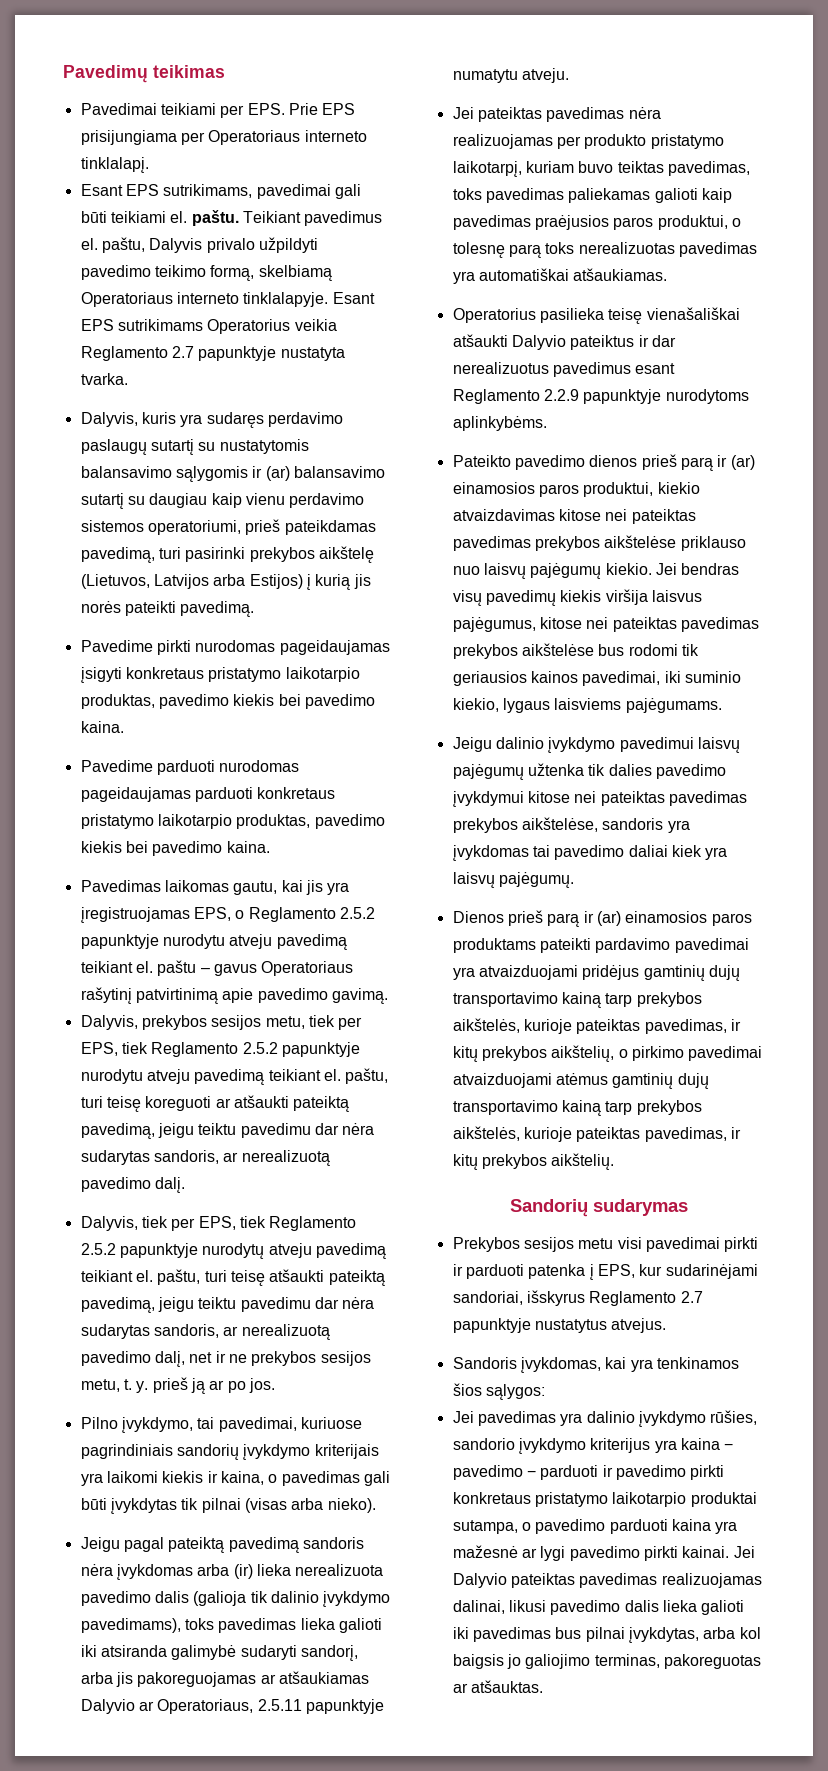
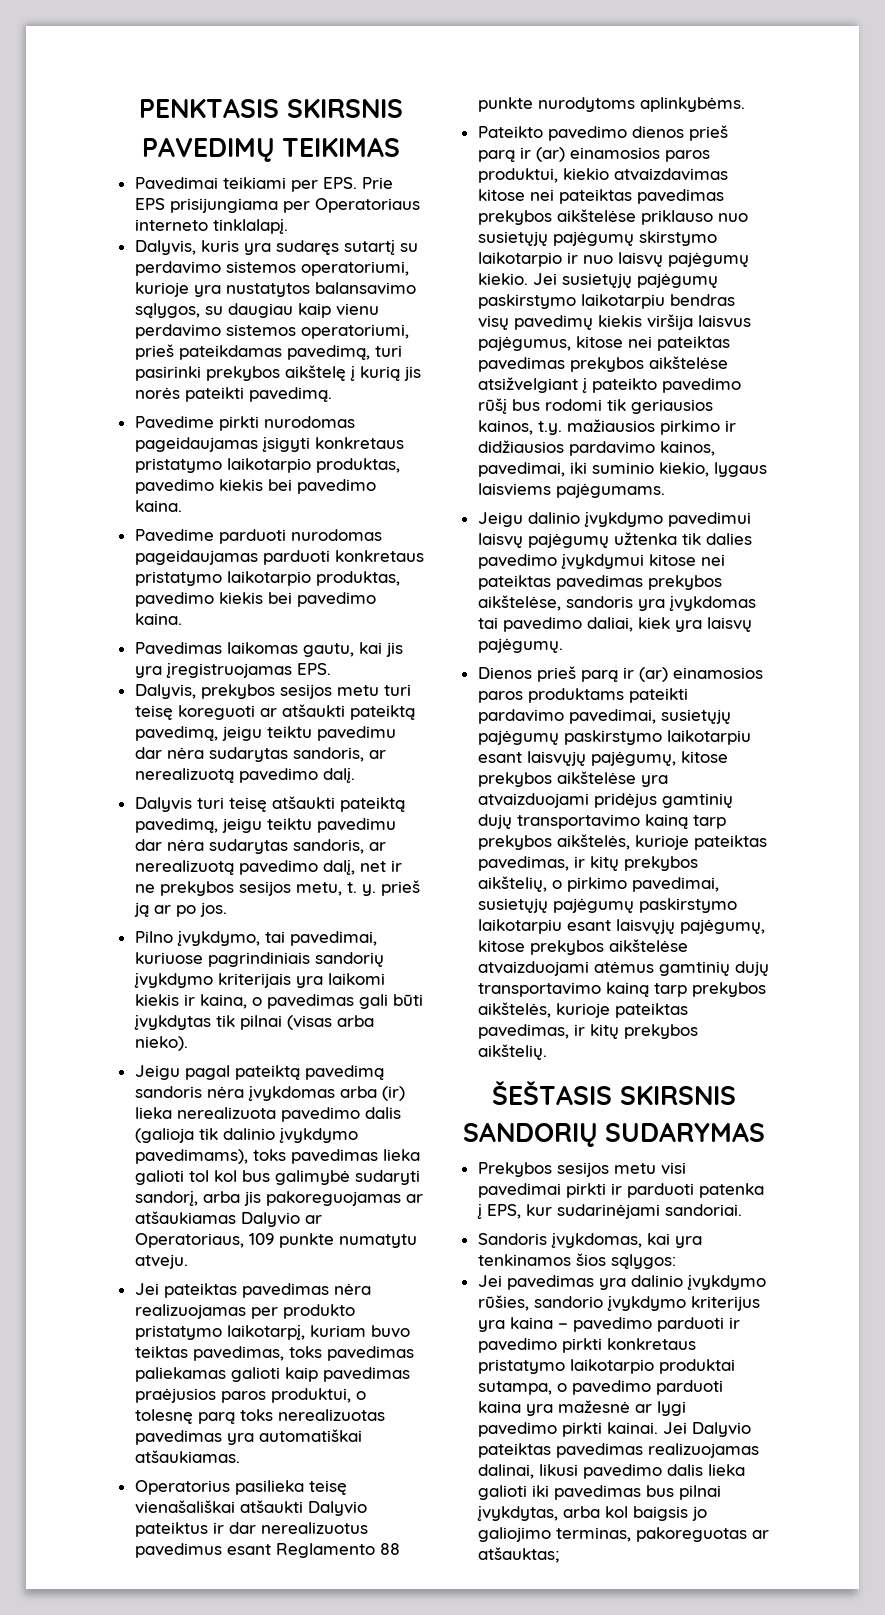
[63,65,225,83] Pavedimų teikimas -> [139,98,403,118] [141,137,401,162] PENKTASIS SKIRSNIS // PAVEDIMŲ TEIKIMAS
[80,184,361,199] [80,210,383,226] [80,237,318,253] [80,265,332,281] [80,292,375,307] [80,319,337,334] [80,346,345,361] [80,373,128,385] [80,412,343,428] [80,439,309,455] [80,466,385,482] [80,493,124,509] Esant EPS sutrikimams, pavedimai gali būti teikiami el. paštu. Teikiant pavedimus el. paštu, Dalyvis privalo užpildyti pavedimo teikimo formą, skelbiamą Operatoriaus interneto tinklalapyje. Esant EPS sutrikimams Operatorius veikia Reglamento 2.7 papunktyje nustatyta tvarka. // Dalyvis, kuris yra sudaręs perdavimo paslaugų sutartį su nustatytomis balansavimo sąlygomis ir (ar) balansavimo sutartį -> [134,240,418,255] [134,261,409,276] [134,282,416,297] [134,303,200,318] Dalyvis, kuris yra sudaręs sutartį su perdavimo sistemos operatoriumi, kurioje yra nustatytos balansavimo sąlygos,
[80,574,303,589] (Lietuvos, Latvijos arba Estijos) -> (346, 373) none
[193,907,375,922] [80,934,347,950] [80,960,354,976] [80,987,388,1004] [80,1015,363,1030] [80,1042,360,1057] [80,1068,389,1085] EPS, o Reglamento 2.5.2 papunktyje nurodytu atveju pavedimą teikiant el. paštu – gavus Operatoriaus rašytinį patvirtinimą apie pavedimo gavimą. // Dalyvis, prekybos sesijos metu, tiek per EPS, tiek Reglamento 2.5.2 papunktyje nurodytu atveju pavedimą teikiant el. paštu, -> [296,663,331,675] [134,684,379,699] EPS. // Dalyvis, prekybos sesijos metu
[80,1216,357,1231] [80,1243,386,1259] [80,1269,201,1285] Dalyvis, tiek per EPS, tiek Reglamento 2.5.2 papunktyje nurodytų atveju pavedimą teikiant el. paštu, -> [134,797,192,812] Dalyvis
[80,1645,167,1657] iki atsiranda -> [188,1170,270,1182] tol kol bus
[257,1699,384,1714] 2.5.11 papunktyje -> [248,1233,334,1248] 109 punkte
[543,389,662,404] 2.2.9 papunktyje -> [379,1543,400,1555] [477,97,533,112] 88 punkte
[483,563,677,579] laisvų pajėgumų kiekio. Jei -> [477,231,717,246] [477,252,749,267] [477,273,718,288] [477,294,665,309] susietųjų pajėgumų skirstymo laikotarpio ir nuo laisvų pajėgumų kiekio. Jei susietųjų pajėgumų paskirstymo laikotarpiu
[598,644,699,656] [452,671,578,686] bus rodomi tik geriausios kainos -> [477,377,741,393] [477,398,713,414] [477,419,736,435] [477,440,715,456] atsižvelgiant į pateikto pavedimo rūšį bus rodomi tik geriausios kainos, t.y. mažiausios pirkimo ir didžiausios pardavimo kainos,
[628,845,668,857] daliai -> [586,617,633,632] daliai,
[674,938,749,953] pavedimai -> [568,709,731,724] [477,730,751,745] [477,751,728,766] [477,771,636,787] pavedimai, susietųjų pajėgumų paskirstymo laikotarpiu esant laisvųjų pajėgumų, kitose prekybos aikštelėse
[688,1046,763,1061] pavedimai -> [631,877,719,892] [477,898,737,913] [477,919,765,934] [477,939,688,955] pavedimai, susietųjų pajėgumų paskirstymo laikotarpiu esant laisvųjų pajėgumų, kitose prekybos aikštelėse
[510,1199,688,1217] Sandorių sudarymas -> [492,1081,736,1105] [462,1122,766,1147] ŠEŠTASIS SKIRSNIS // SANDORIŲ SUDARYMAS
[452,1290,703,1306] [452,1318,667,1333] sandoriai, išskyrus Reglamento 2.7 papunktyje nustatytus atvejus. -> [664,1204,742,1216] sandoriai.
[526,1471,536,1477] − -> (652, 1324) none
[470,1680,543,1693] atšauktas. -> [477,1547,559,1563] atšauktas;

